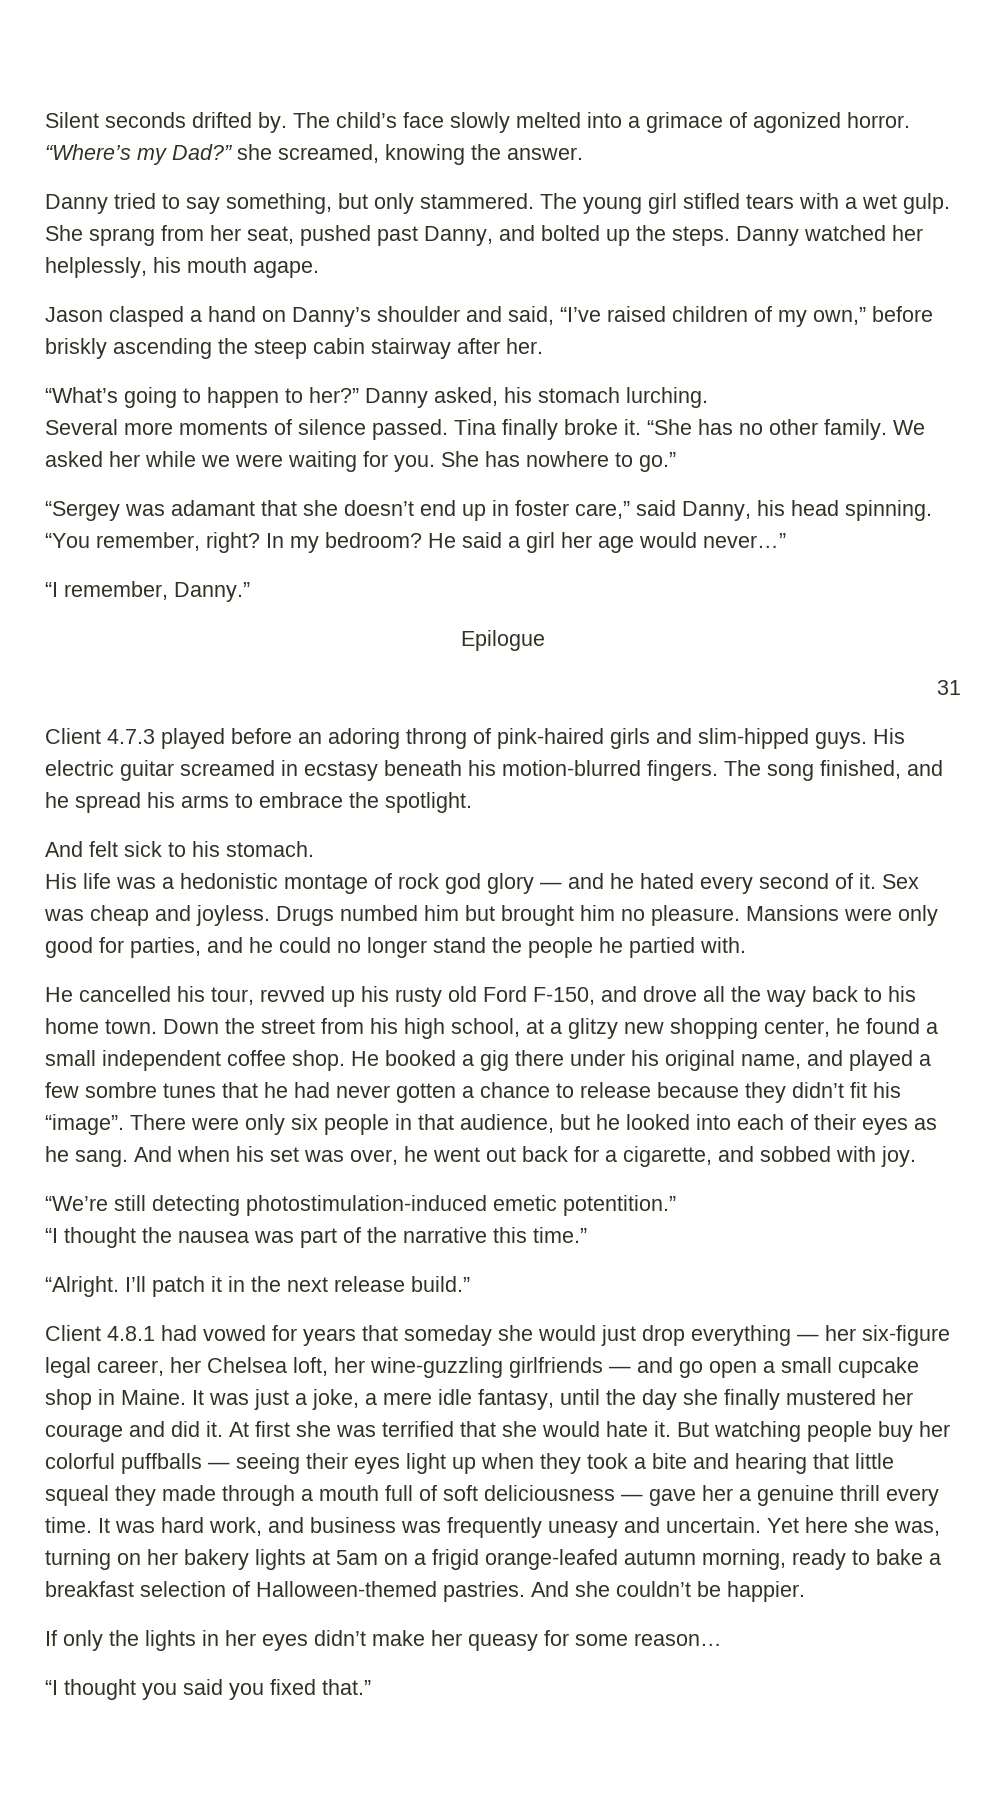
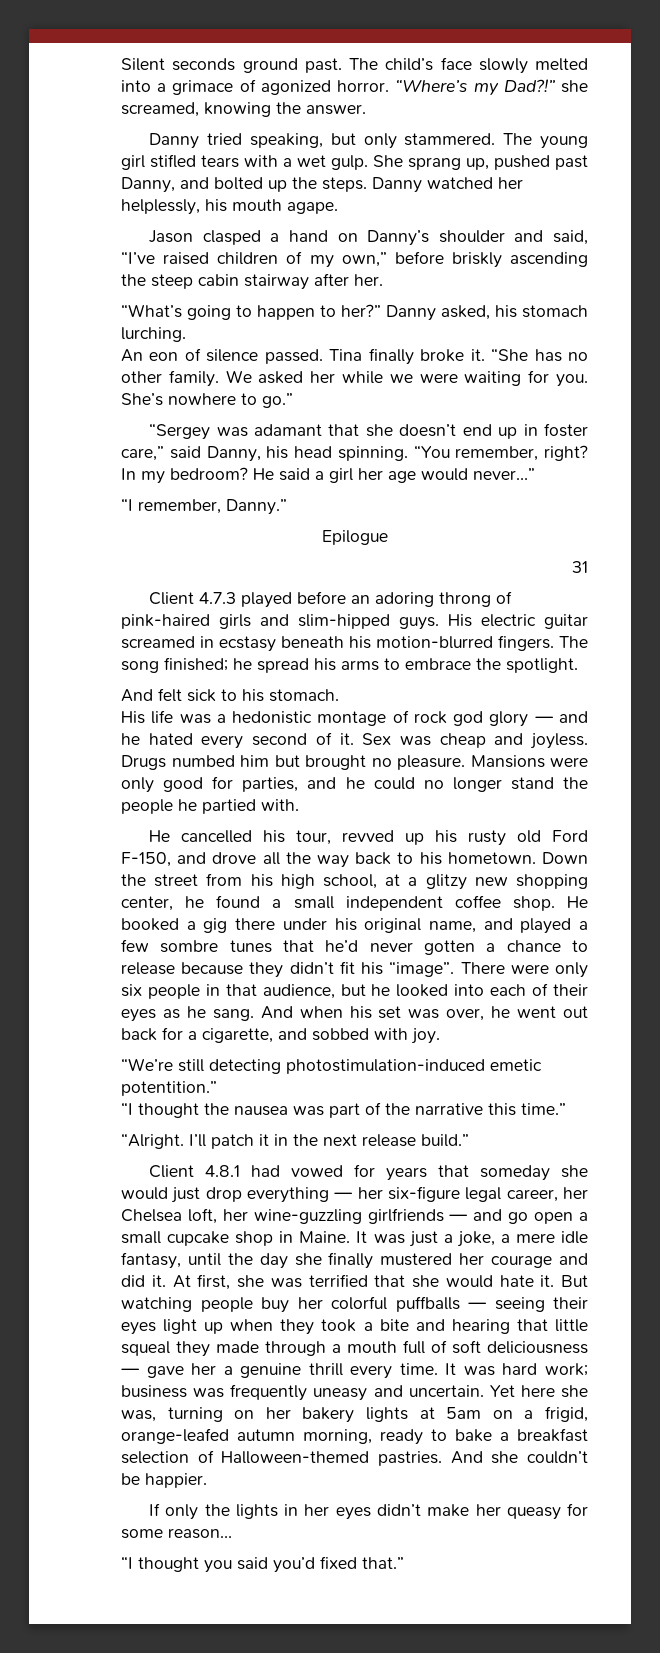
[192,112,287,133] drifted by. -> [242,58,342,73] ground past.
[172,144,232,160] Dad?” -> [503,79,555,92] Dad?!”
[162,193,332,214] to say something, -> [249,133,323,148] speaking,
[161,225,294,244] from her seat, -> [466,158,489,170] up,
[45,419,268,435] Several more moments -> [121,349,179,362] An eon
[441,451,520,467] She has -> [121,393,163,406] She’s
[820,760,943,779] finished, and -> [164,657,228,671] finished;
[580,905,615,921] him -> (366, 762) none
[45,1018,157,1034] home town. -> [447,852,536,864] hometown.
[264,1082,330,1098] he had -> [325,940,359,952] he’d
[255,1421,290,1437] first -> [197,1274,231,1290] first,
[209,1517,304,1536] work, and -> [545,1363,588,1376] work;
[432,1549,479,1570] frigid -> [545,1406,589,1422] frigid,
[229,1683,264,1700] you -> [273,1557,315,1573] you’d

